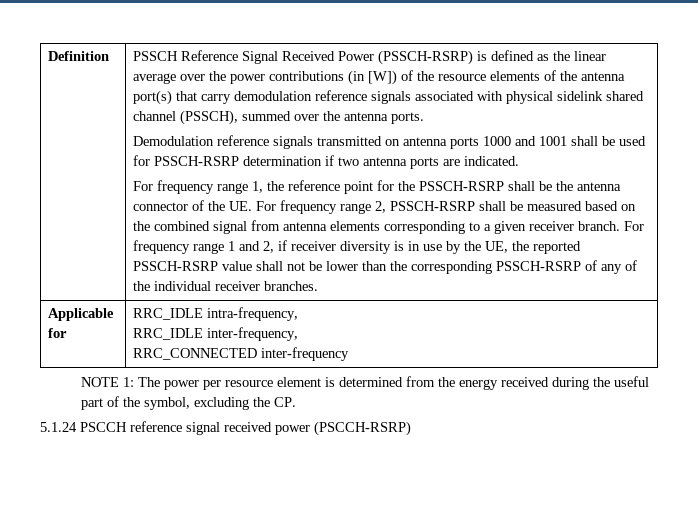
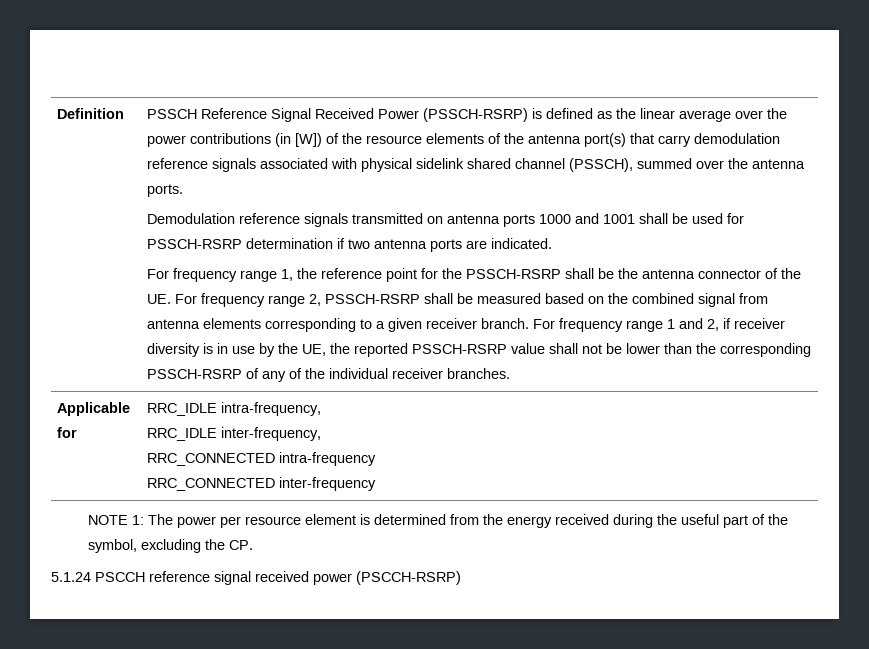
(299, 334) none -> [147,452,377,466] // RRC_CONNECTED intra-frequency

